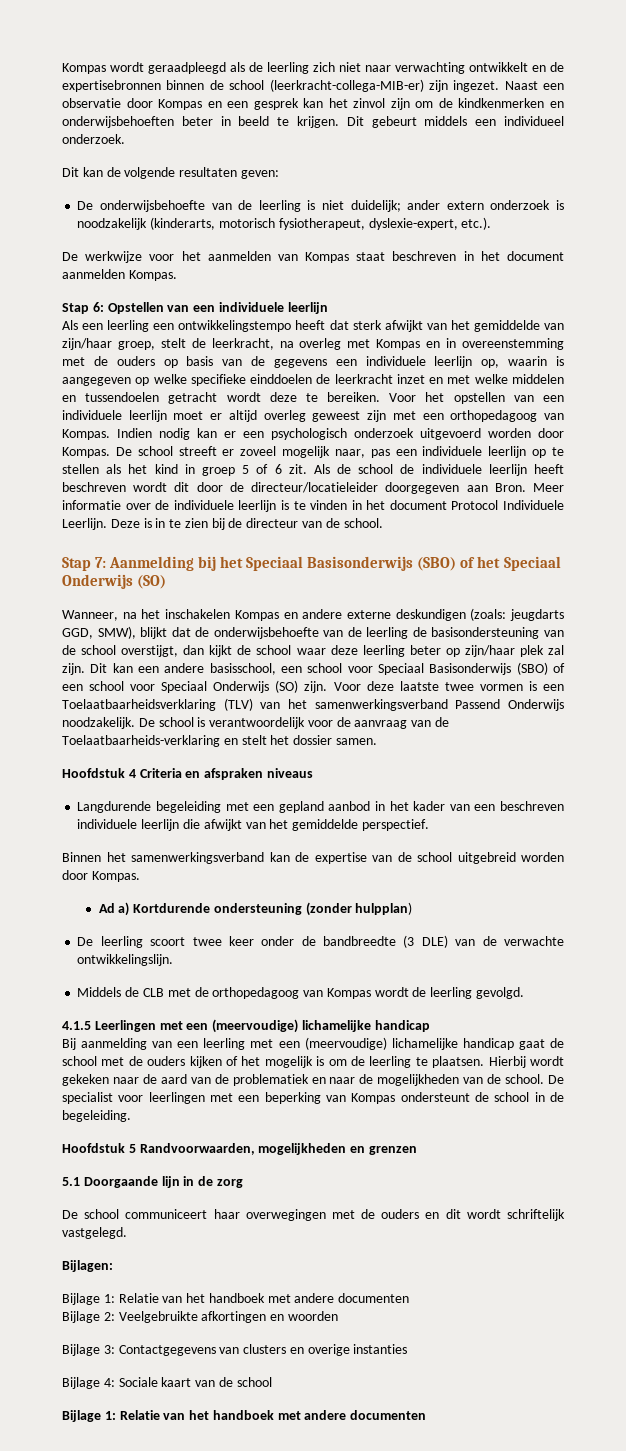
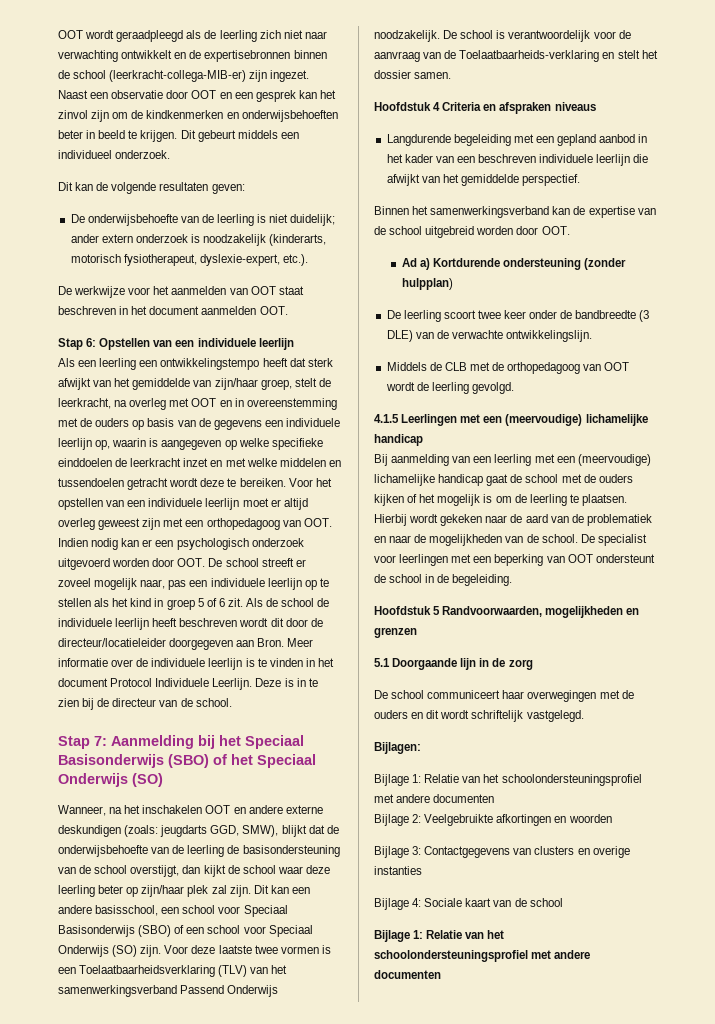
[62,63,106,74] Kompas -> [58,30,83,39] OOT
[158,99,203,110] Kompas -> [191,90,217,99] OOT
[305,252,350,263] Kompas -> [250,286,276,295] OOT
[128,270,177,281] Kompas. -> [259,306,288,315] OOT.
[376,339,421,350] Kompas -> [191,398,217,407] OOT
[62,429,110,440] Kompas. -> [303,518,332,527] OOT.
[62,447,110,458] Kompas. -> [177,558,206,567] OOT.
[234,610,279,621] Kompas -> [205,805,231,814] OOT
[91,871,140,882] Kompas. -> [541,226,570,235] OOT.
[326,988,371,999] Kompas -> [604,362,630,371] OOT
[351,1093,396,1104] Kompas -> [567,554,593,563] OOT
[208,1293,265,1303] handboek -> [501,774,642,786] schoolondersteuningsprofiel
[212,1410,274,1420] handboek -> [374,950,528,962] schoolondersteuningsprofiel

